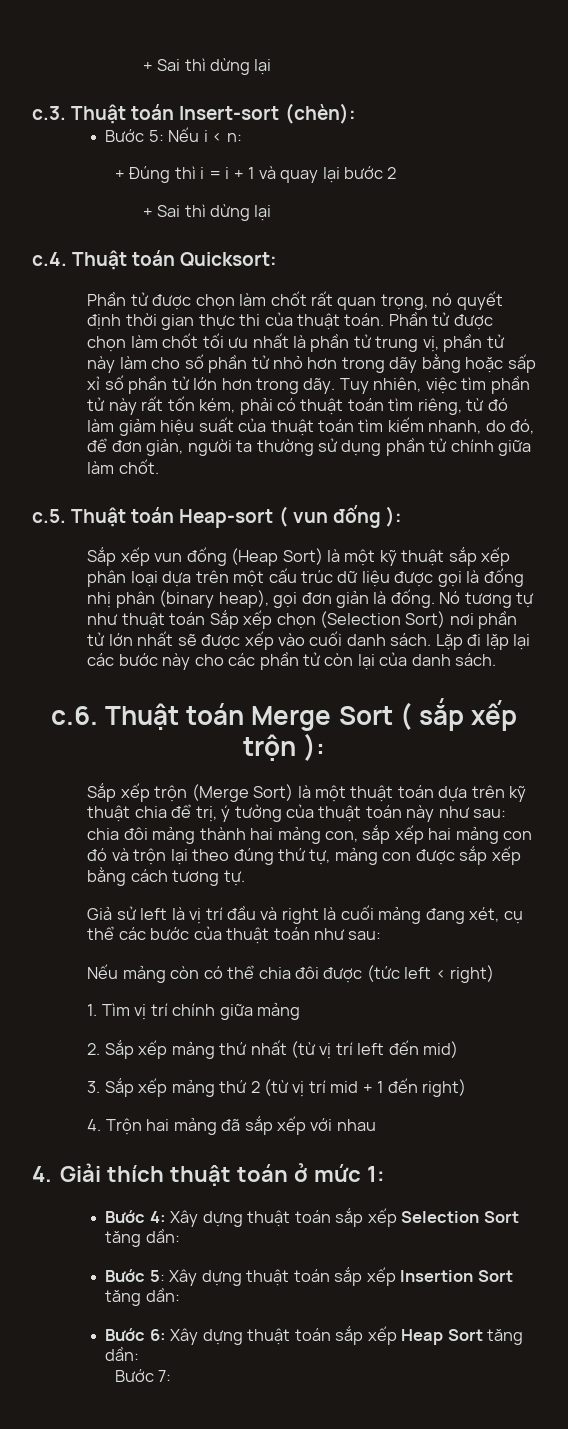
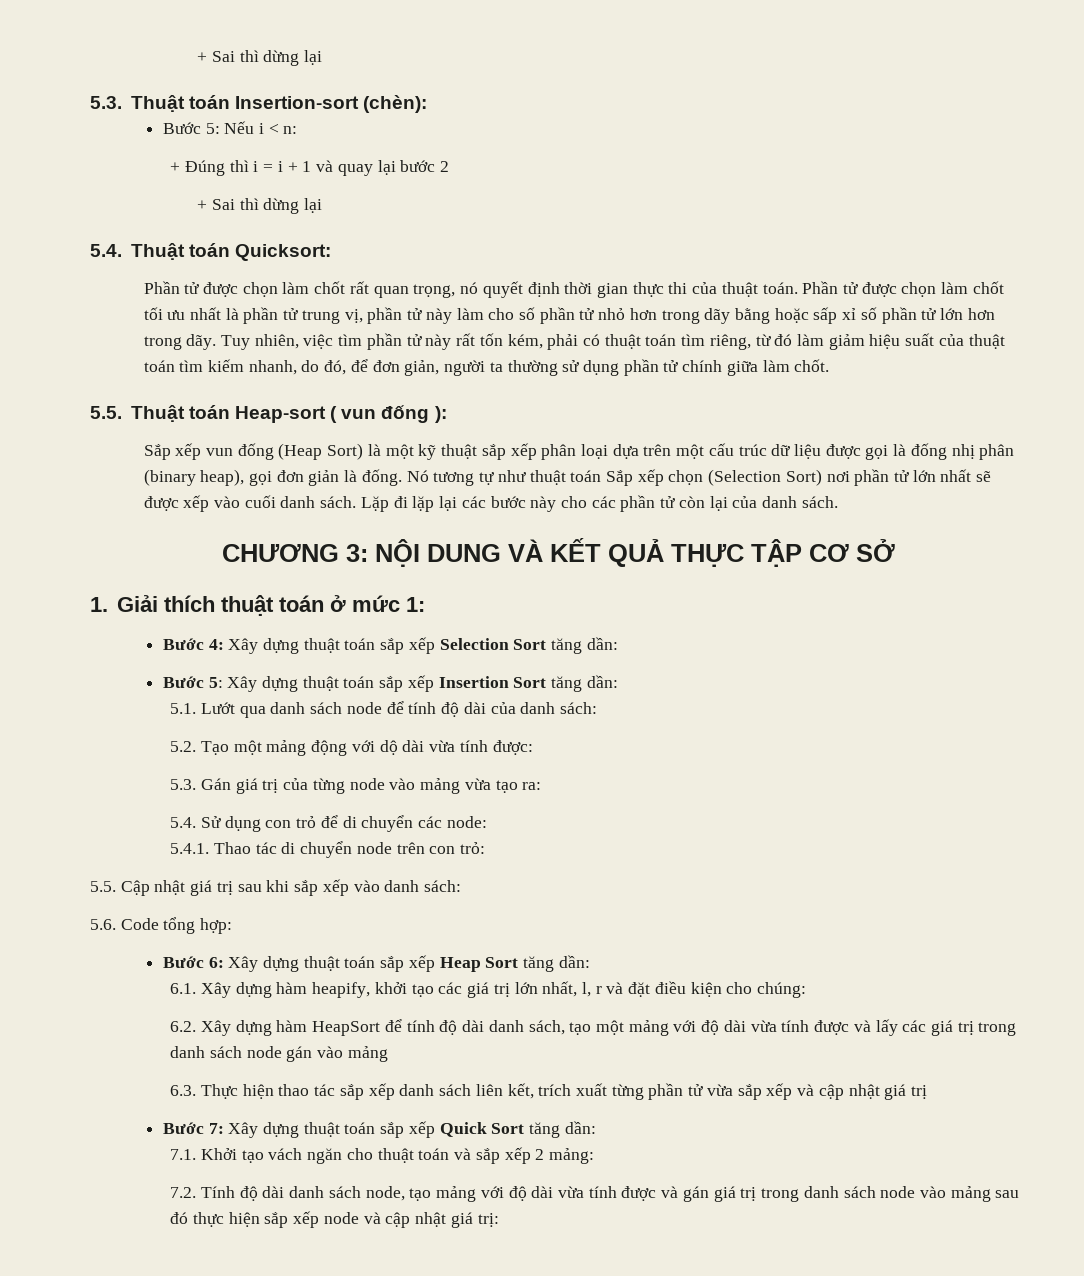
[142,58,272,75] [32,104,280,124] + Sai thì dừng lại // c.3. Thuật toán Insert-sort -> [197,50,322,66] [90,95,360,112] + Sai thì dừng lại // 5.3. Thuật toán Insertion-sort
[32,252,67,266] c.4. -> [90,244,122,257] 5.4.
[32,509,66,523] c.5. -> [90,406,122,419] 5.5.
[51,698,517,731] [243,733,325,761] [87,783,527,802] [87,804,507,822] [87,825,533,844] [87,846,521,865] [87,867,245,886] [87,905,523,924] [87,926,382,944] [87,964,495,983] [87,1002,301,1020] [87,1040,459,1059] [87,1078,467,1097] [87,1116,376,1135] [32,1166,52,1182] c.6. Thuật toán Merge Sort ( sắp xếp trộn ): // Sắp xếp trộn (Merge Sort) là một thuật toán dựa trên kỹ thuật chia để trị, ý tưởng của thuật toán này như sau: chia đôi mảng thành hai mảng con, sắp xếp hai mảng con đó và trộn lại theo đúng thứ tự, mảng con được sắp xếp bằng cách tương tự. // Giả sử left là vị trí đầu và right là cuối mảng đang xét, cụ thể các bước của thuật toán như sau: // Nếu mảng còn có thể chia đôi được (tức left < right) // 1. Tìm vị trí chính giữa mảng // 2. Sắp xếp mảng thứ nhất (từ vị trí left đến mid) // 3. Sắp xếp mảng thứ 2 (từ vị trí mid + 1 đến right) // 4. Trộn hai mảng đã sắp xếp với nhau // 4. -> [221,538,895,567] [90,597,108,612] CHƯƠNG 3: NỘI DUNG VÀ KẾT QUẢ THỰC TẬP CƠ SỞ // 1.
(180, 1295) none -> [170,701,598,718] [170,740,533,756] [170,778,542,794] [170,815,487,832] [170,841,486,858] [90,879,461,896] [90,917,233,934] // 5.1. Lướt qua danh sách node để tính độ dài của danh sách: // 5.2. Tạo một mảng động với dộ dài vừa tính được: // 5.3. Gán giá trị của từng node vào mảng vừa tạo ra: // 5.4. Sử dụng con trỏ để di chuyển các node: // 5.4.1. Thao tác di chuyển node trên con trỏ: // 5.5. Cập nhật giá trị sau khi sắp xếp vào danh sách: // 5.6. Code tổng hợp:
[114,1369,172,1382] Bước 7: -> [170,981,807,998] [170,1019,1017,1036] [170,1046,388,1062] [170,1083,927,1100] [162,1121,596,1138] [170,1147,595,1164] [170,1186,1020,1202] [170,1211,499,1228] 6.1. Xây dựng hàm heapify, khởi tạo các giá trị lớn nhất, l, r và đặt điều kiện cho chúng: // 6.2. Xây dựng hàm HeapSort để tính độ dài danh sách, tạo một mảng với độ dài vừa tính được và lấy các giá trị trong danh sách node gán vào mảng // 6.3. Thực hiện thao tác sắp xếp danh sách liên kết, trích xuất từng phần tử vừa sắp xếp và cập nhật giá trị // Bước 7: Xây dựng thuật toán sắp xếp Quick Sort tăng dần: // 7.1. Khởi tạo vách ngăn cho thuật toán và sắp xếp 2 mảng: // 7.2. Tính độ dài danh sách node, tạo mảng với độ dài vừa tính được và gán giá trị trong danh sách node vào mảng sau đó thực hiện sắp xếp node và cập nhật giá trị:

